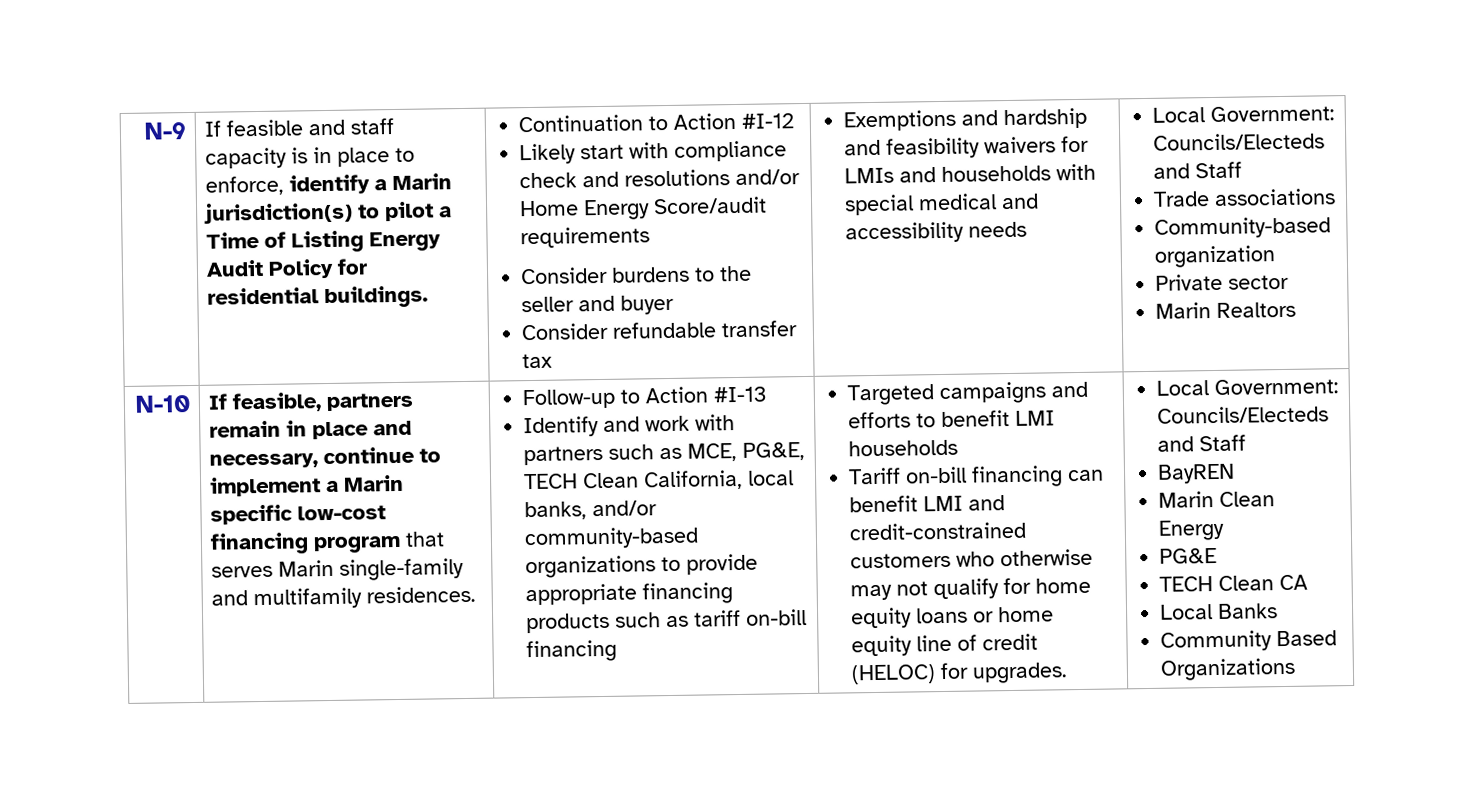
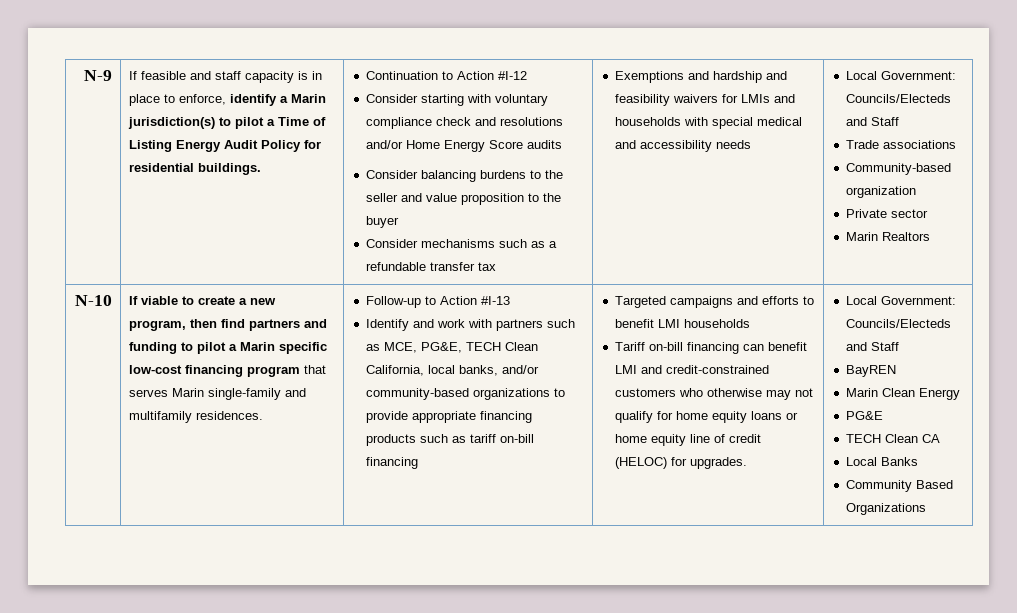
[519,141,670,165] Likely start with -> [365,94,548,106] Consider starting with voluntary
[653,196,768,215] [520,226,651,249] [520,266,609,285] Score/audit requirements // Consider -> [488,140,562,149] [365,170,476,182] Score audits // Consider balancing
[620,294,675,315] [521,322,610,341] buyer // Consider -> [425,193,561,205] [365,216,399,228] [365,239,557,248] value proposition to the buyer // Consider mechanisms such as a
[232,392,415,413] [209,420,413,440] [209,446,442,469] [209,476,322,497] feasible, partners remain in place and necessary, continue to implement -> [140,296,276,305] [128,319,327,331] [128,342,226,354] viable to create a new program, then find partners and funding to pilot

